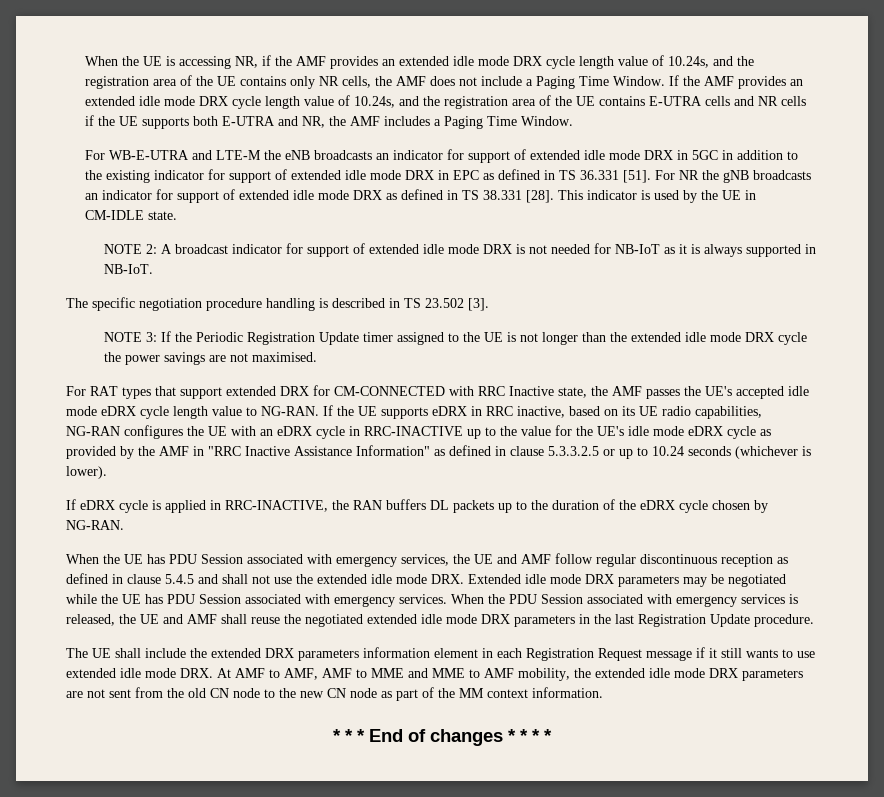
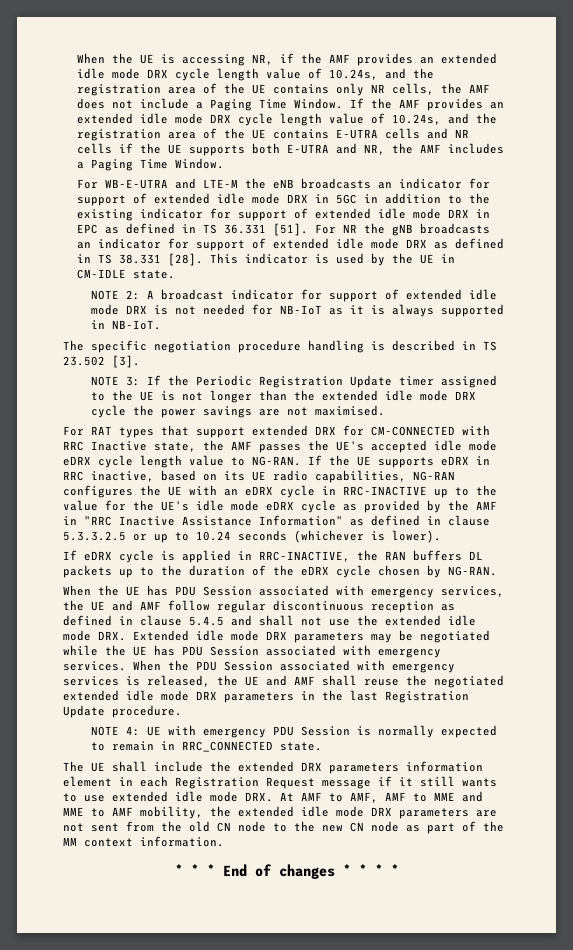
(814, 620) none -> [91,725,498,738] [91,741,323,752] // NOTE 4: UE with emergency PDU Session is normally expected to remain in RRC_CONNECTED state.

